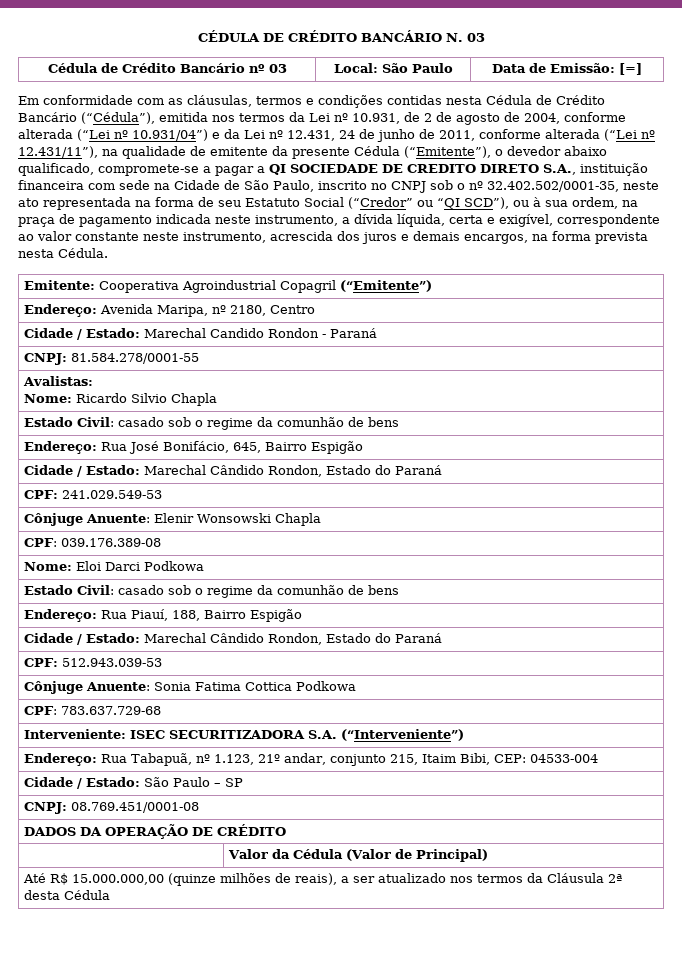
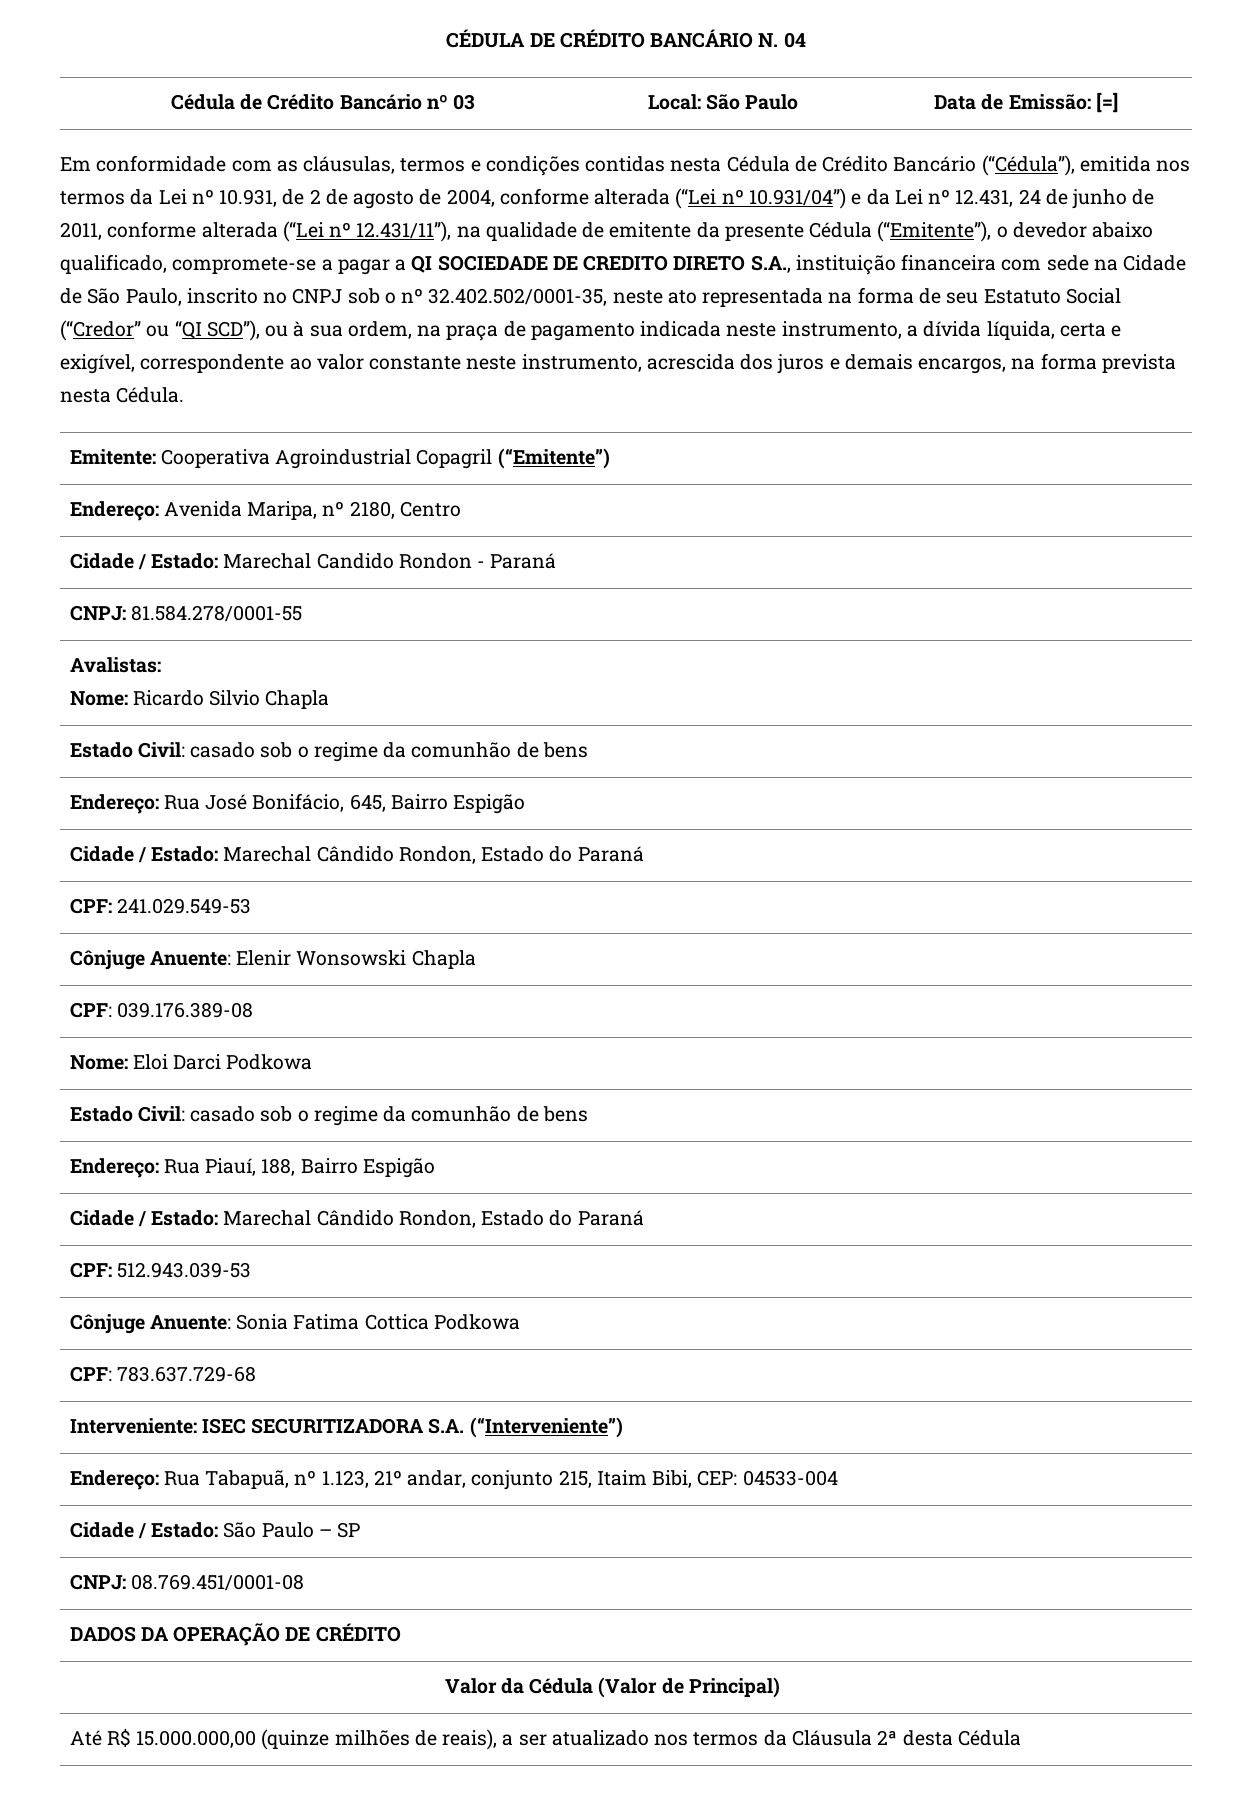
[466,33,485,42] 03 -> [783,32,806,48] 04

